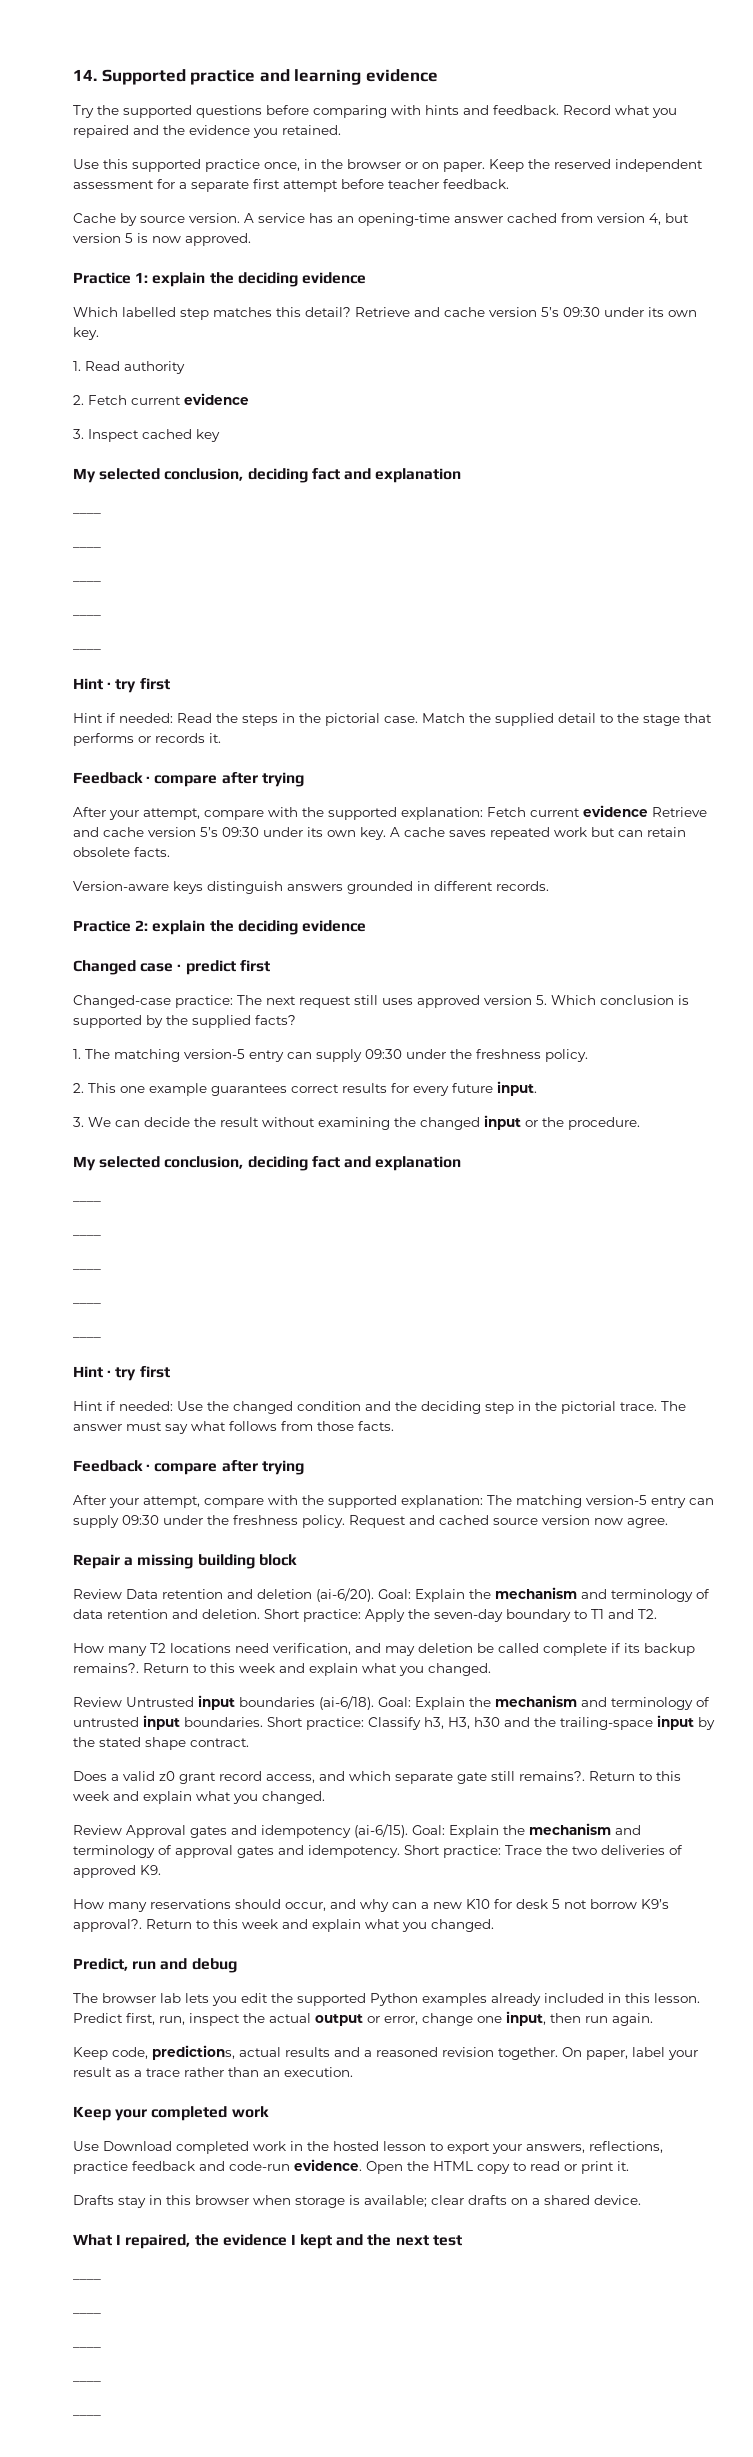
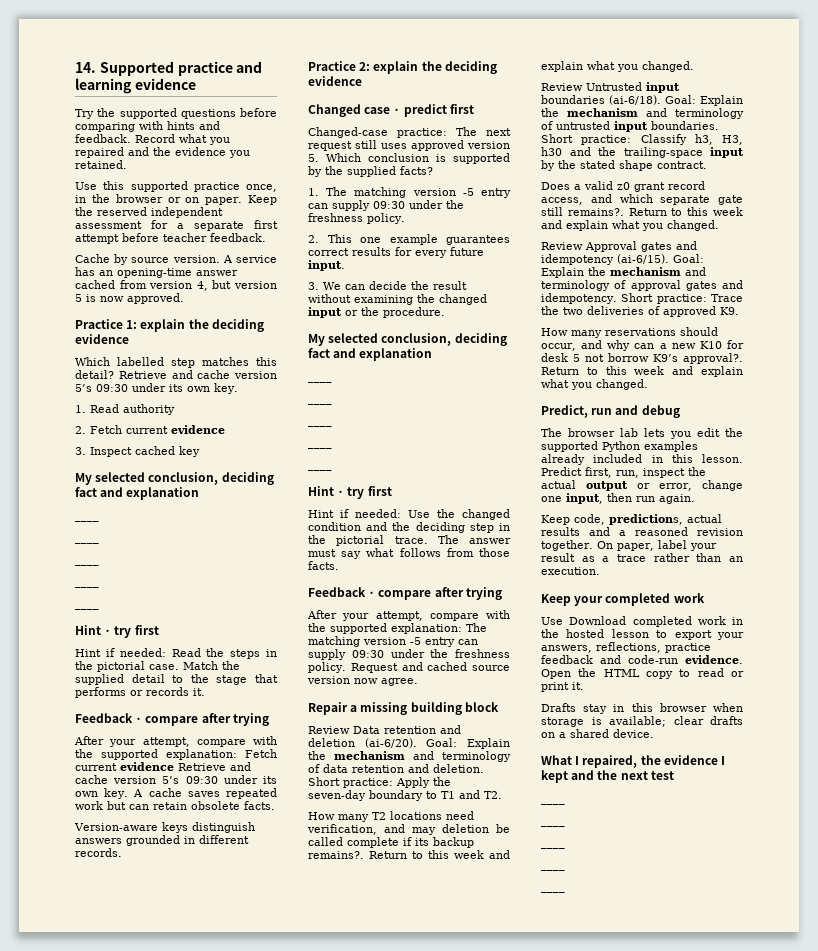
[184,1049,245,1059] version-5 -> [412,188,474,196] version -5
[586,1495,647,1505] version-5 -> [363,637,421,645] version -5

